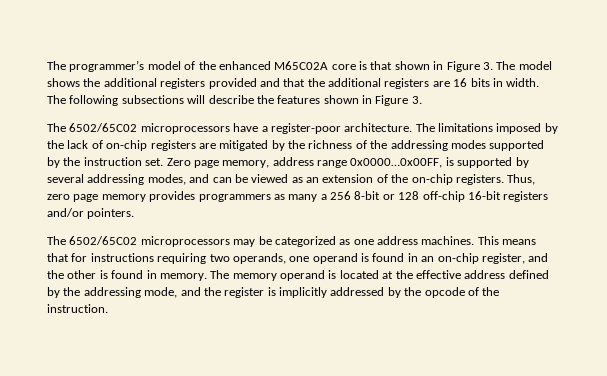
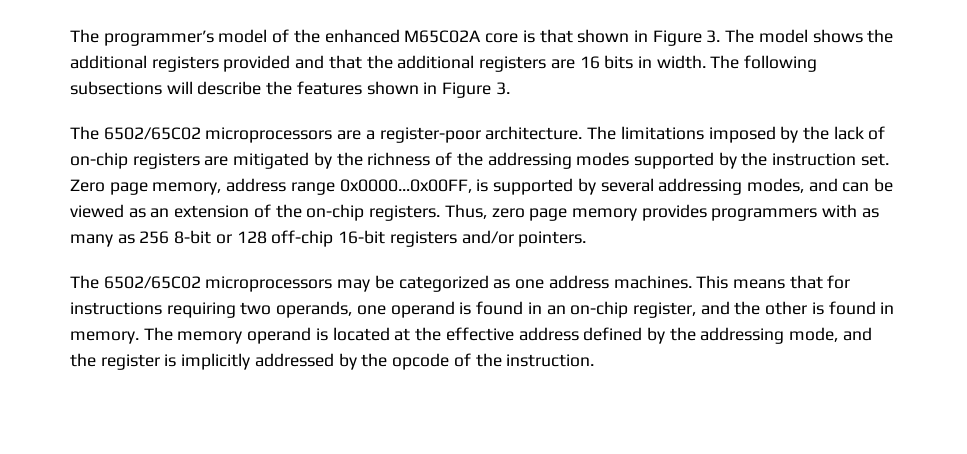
[233,123,259,132] have -> [337,130,362,140] are
(271, 198) none -> [822,204,858,218] with
[320,194,327,200] a -> [117,234,135,244] as

